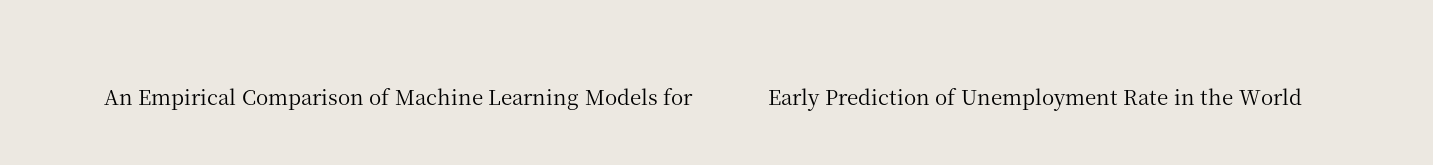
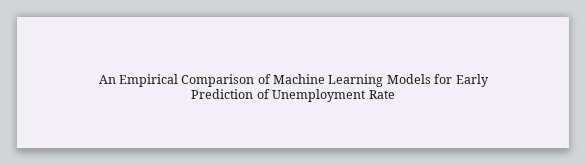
[1173,88,1302,105] in the World -> (395, 94) none

